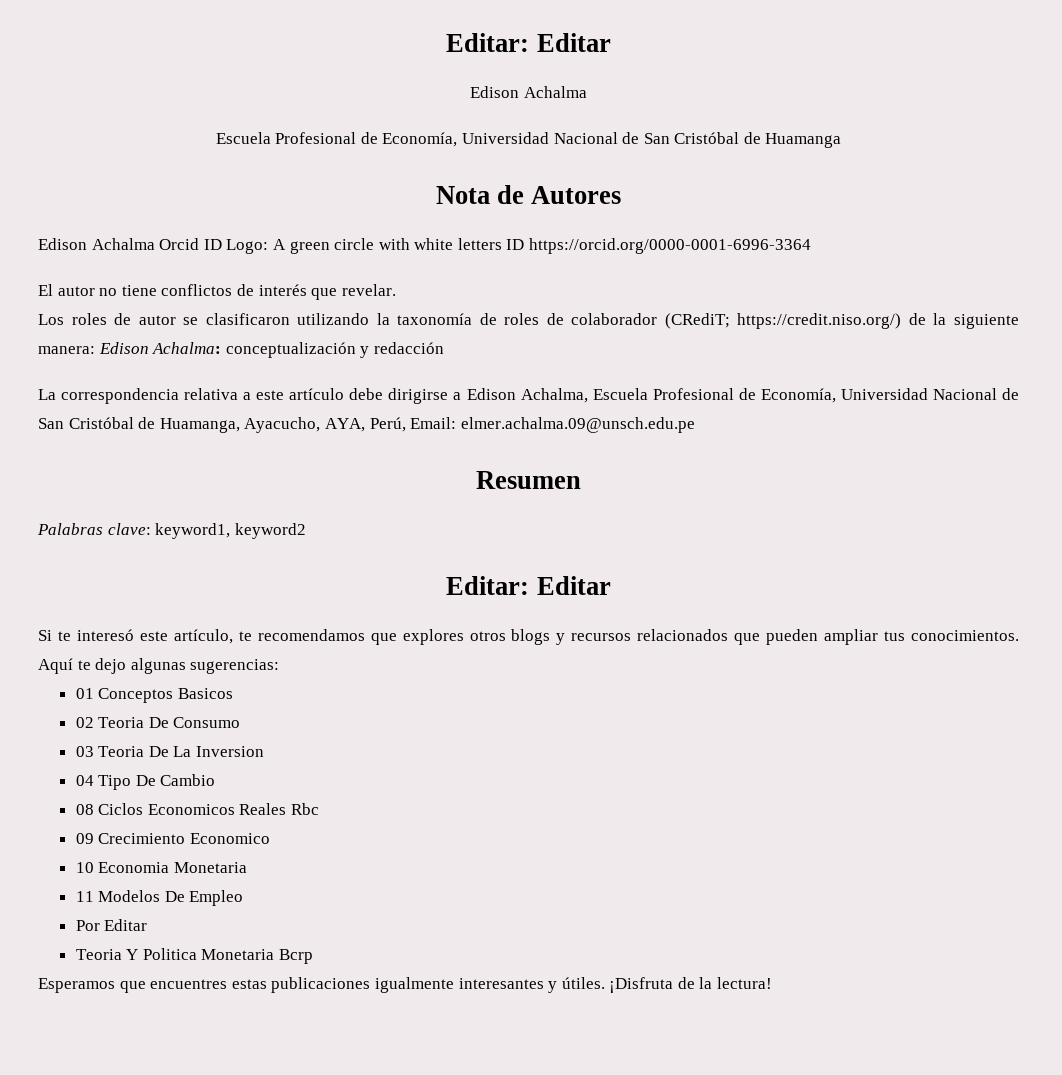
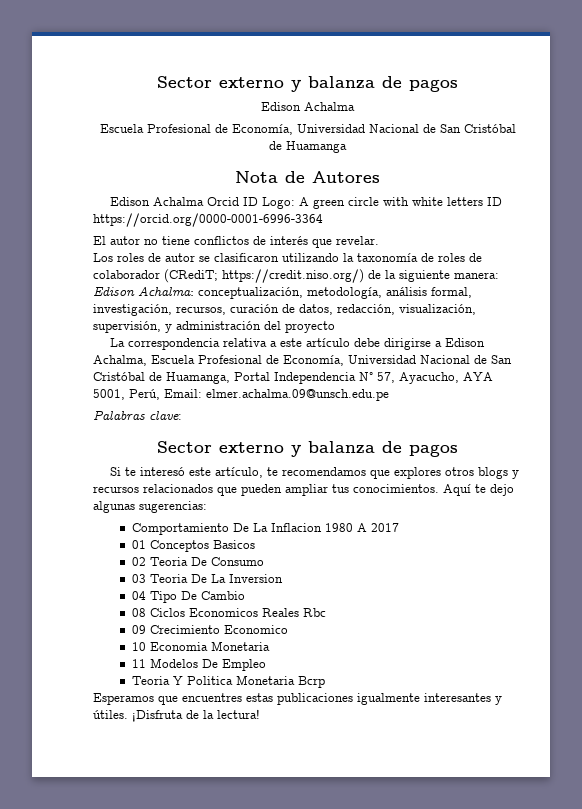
[446,33,611,52] Editar: Editar -> [157,76,458,92] Sector externo y balanza de pagos
[225,342,444,358] conceptualización y redacción -> [198,287,472,299] [93,304,476,316] [93,321,335,333] conceptualización, metodología, análisis formal, investigación, recursos, curación de datos, redacción, visualización, supervisión, y administración del proyecto
[244,417,365,433] Ayacucho, AYA, -> [234,372,493,384] [93,389,125,400] Portal Independencia N° 57, Ayacucho, AYA 5001,
[476,471,581,489] // Resumen -> (389, 395) none
[155,523,306,539] [446,576,611,595] keyword1, keyword2 // Editar: Editar -> [157,441,458,457] // Sector externo y balanza de pagos
(280, 666) none -> [131,523,399,535] // Comportamiento De La Inflacion 1980 A 2017
[75,919,148,931] // Por Editar -> (266, 665) none

